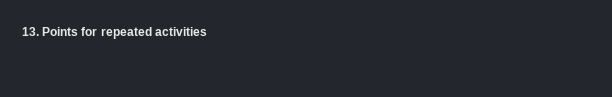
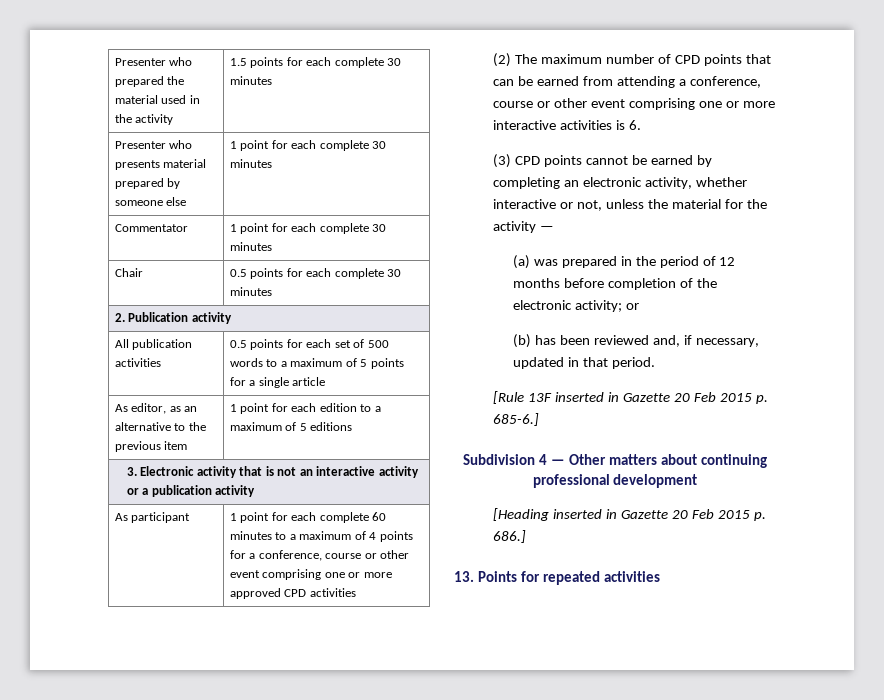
(22, 31) none -> [114,57,193,66] [114,76,185,87] [114,95,200,104] [114,114,174,125] [229,57,402,68] [229,76,272,85] [114,140,193,149] [114,159,207,170] [114,178,181,189] [114,197,187,206] [229,140,387,151] [229,159,272,168] [114,224,188,232] [229,223,387,234] [229,242,272,251] [114,268,143,277] [229,268,402,279] [229,287,272,296] [114,312,232,324] [114,339,193,350] [114,358,161,367] [229,339,389,350] [229,358,404,369] [229,377,326,388] [114,403,198,414] [114,422,206,431] [114,441,188,452] [229,403,381,414] [229,422,353,431] [126,466,419,478] [126,485,256,497] [114,512,191,523] [229,512,387,523] [229,531,413,542] [229,550,410,561] [229,569,392,580] [229,588,356,599] [493,53,771,67] [493,76,761,88] [493,98,775,110] [493,120,642,130] [493,154,712,168] [493,177,748,189] [493,199,767,211] [493,221,555,233] [513,255,736,269] [513,278,717,290] [513,300,639,312] [513,334,759,348] [513,357,655,369] [493,391,768,404] [493,413,540,426] [463,454,767,468] [532,474,698,488] [493,508,766,521] [493,530,527,543] Presenter who prepared the material used in the activity | 1.5 points for each complete 30 minutes // Presenter who presents material prepared by someone else | 1 point for each complete 30 minutes // Commentator | 1 point for each complete 30 minutes // Chair | 0.5 points for each complete 30 minutes // 2. Publication activity // All publication activities | 0.5 points for each set of 500 words to a maximum of 5 points for a single article // As editor, as an alternative to the previous item | 1 point for each edition to a maximum of 5 editions // 3. Electronic activity that is not an interactive activity or a publication activity // As participant | 1 point for each complete 60 minutes to a maximum of 4 points for a conference, course or other event comprising one or more approved CPD activities // (2) The maximum number of CPD points that can be earned from attending a conference, course or other event comprising one or more interactive activities is 6. // (3) CPD points cannot be earned by completing an electronic activity, whether interactive or not, unless the material for the activity — // (a) was prepared in the period of 12 months before completion of the electronic activity; or // (b) has been reviewed and, if necessary, updated in that period. // [Rule 13F inserted in Gazette 20 Feb 2015 p. 685-6.] // Subdivision 4 — Other matters about continuing professional development // [Heading inserted in Gazette 20 Feb 2015 p. 686.] //

